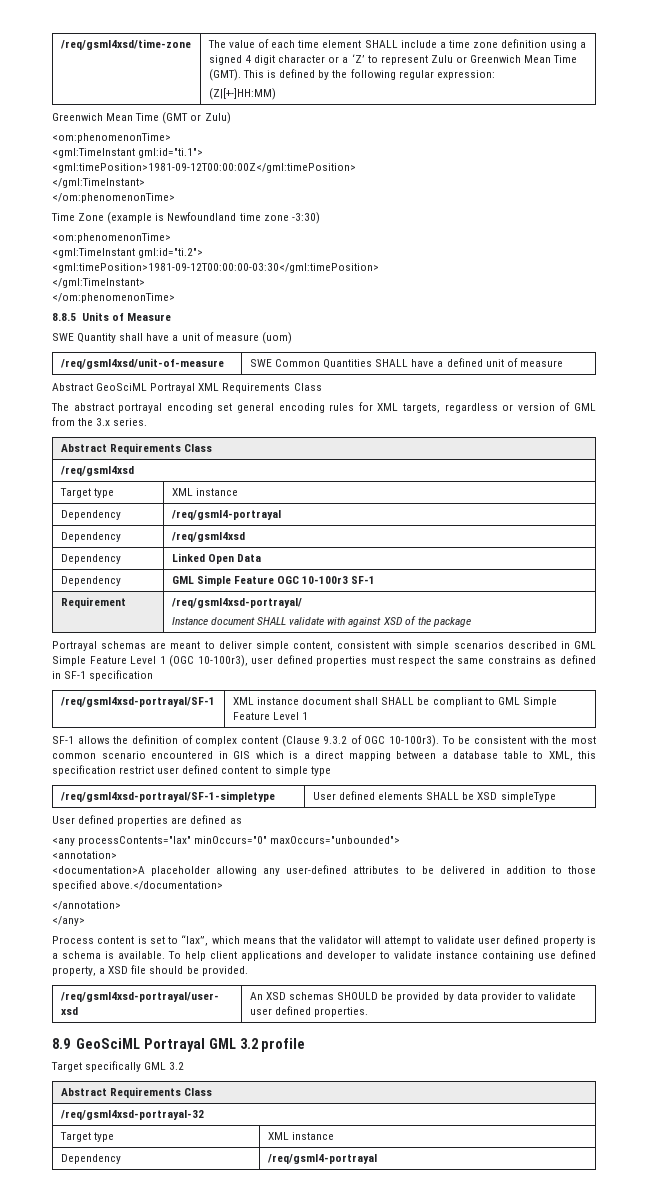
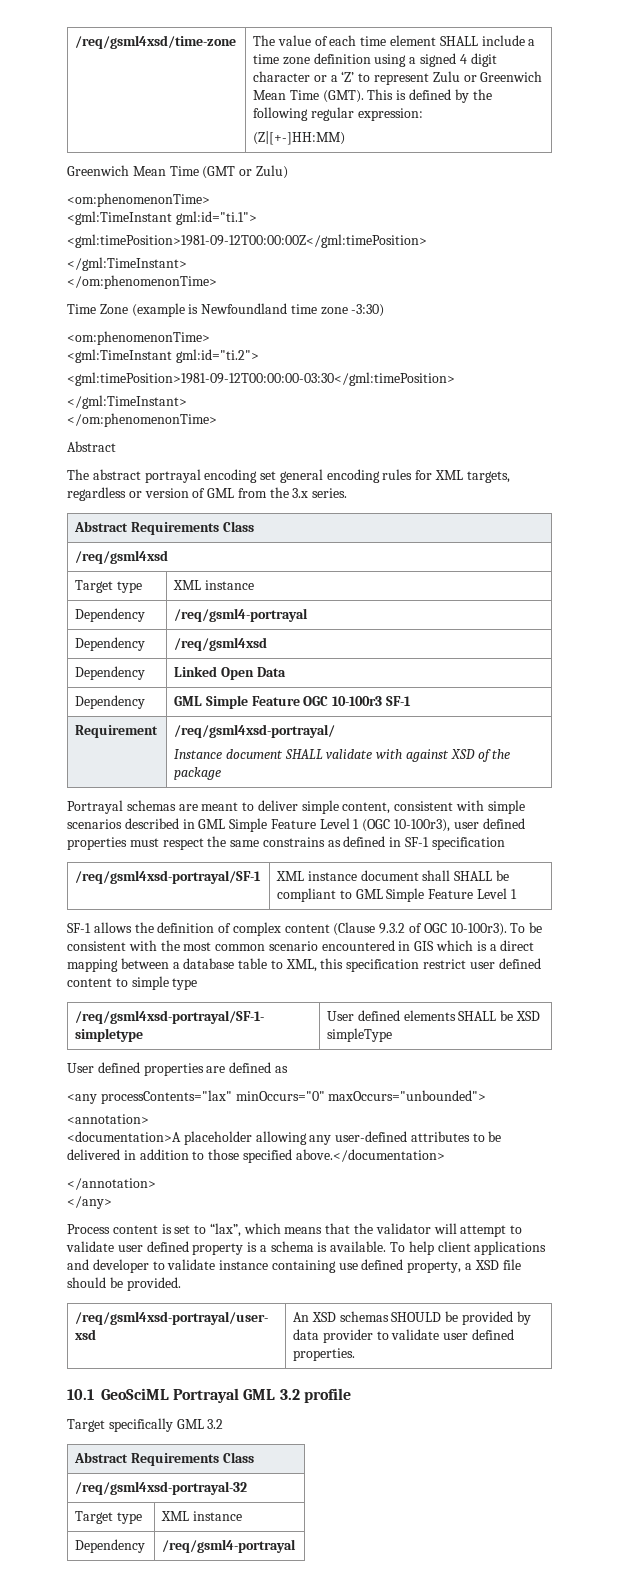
[52,312,171,321] [52,332,292,344] [60,358,224,369] [249,358,563,369] [52,383,322,393] 8.8.5 Units of Measure // SWE Quantity shall have a unit of measure (uom) // /req/gsml4xsd/unit-of-measure | SWE Common Quantities SHALL have a defined unit of measure // Abstract GeoSciML Portrayal XML Requirements Class -> [67,441,116,452] Abstract
[52,1038,70,1049] 8.9 -> [67,1389,94,1400] 10.1

